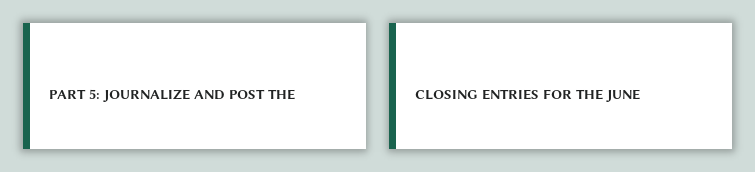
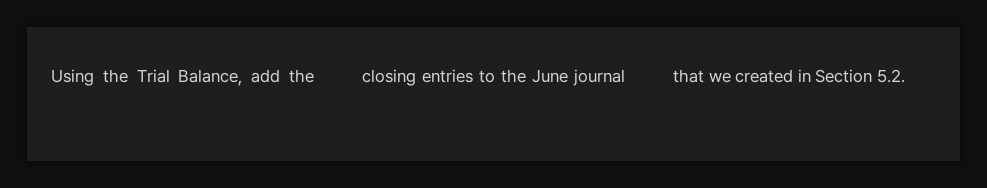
[49,89,640,102] PART 5: JOURNALIZE AND POST THE CLOSING ENTRIES FOR THE JUNE -> [51,69,905,86] Using the Trial Balance, add the closing entries to the June journal that we created in Section 5.2.

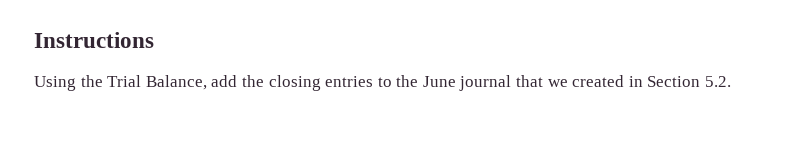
(51, 77) none -> [34,32,154,48] Instructions //

